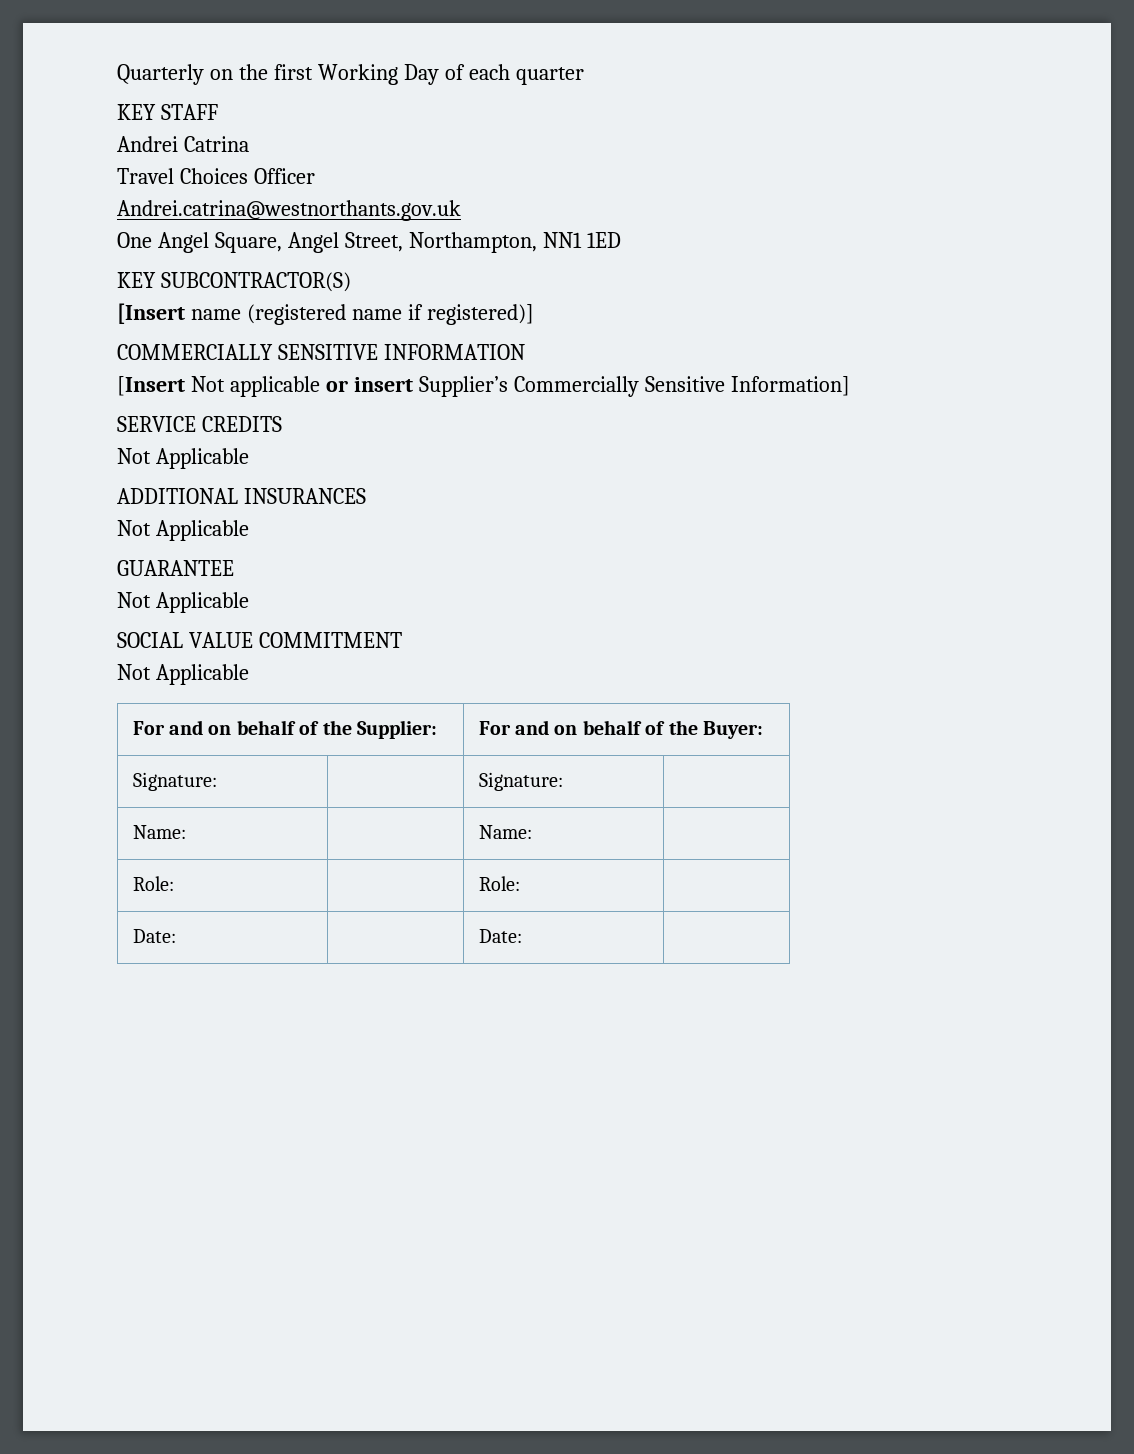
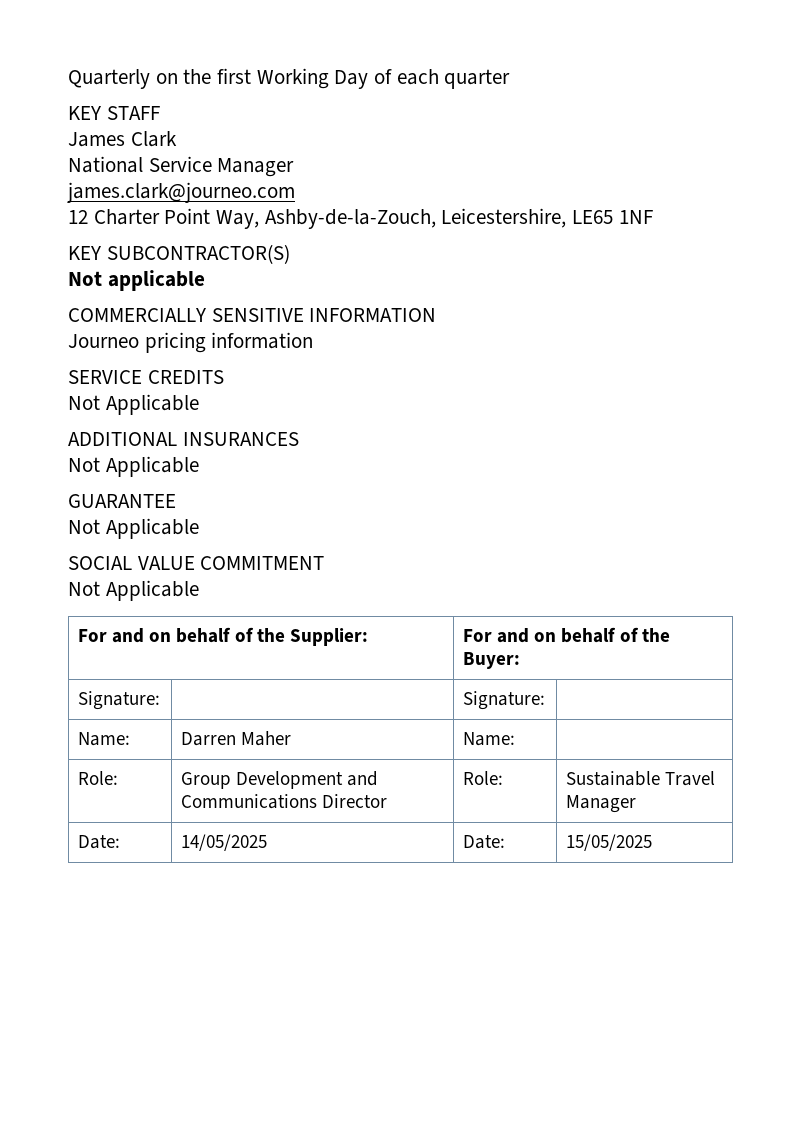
[117,136,249,152] [117,168,315,184] [117,200,461,221] [117,232,621,253] [117,272,351,292] [117,303,534,325] [117,344,525,360] [117,376,850,397] Andrei Catrina // Travel Choices Officer // Andrei.catrina@westnorthants.gov.uk // One Angel Square, Angel Street, Northampton, NN1 1ED // KEY SUBCONTRACTOR(S) // [Insert name (registered name if registered)] // COMMERCIALLY SENSITIVE INFORMATION // [Insert Not applicable or insert Supplier’s Commercially Sensitive Information] -> [68,131,177,147] [68,156,295,177] [67,182,295,203] [68,208,653,229] [68,244,290,264] [68,270,205,291] [68,308,437,322] [68,332,314,353] James Clark // National Service Manager // james.clark@journeo.com // 12 Charter Point Way, Ashby-de-la-Zouch, Leicestershire, LE65 1NF // KEY SUBCONTRACTOR(S) // Not applicable // COMMERCIALLY SENSITIVE INFORMATION // Journeo pricing information
(186, 832) none -> [181,731,292,746] Darren Maher
[478,876,520,891] [132,929,176,943] [478,929,522,943] | Role: | // Date: | | Date: | -> [181,771,379,789] [181,794,388,809] [463,771,504,785] [566,771,716,786] [566,795,637,813] [78,835,121,849] [181,834,268,851] [463,835,506,849] [566,834,653,851] Group Development and Communications Director | Role: | Sustainable Travel Manager // Date: | 14/05/2025 | Date: | 15/05/2025

